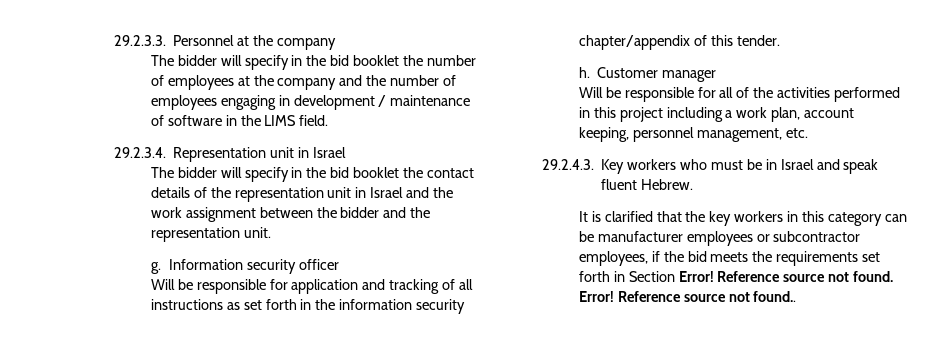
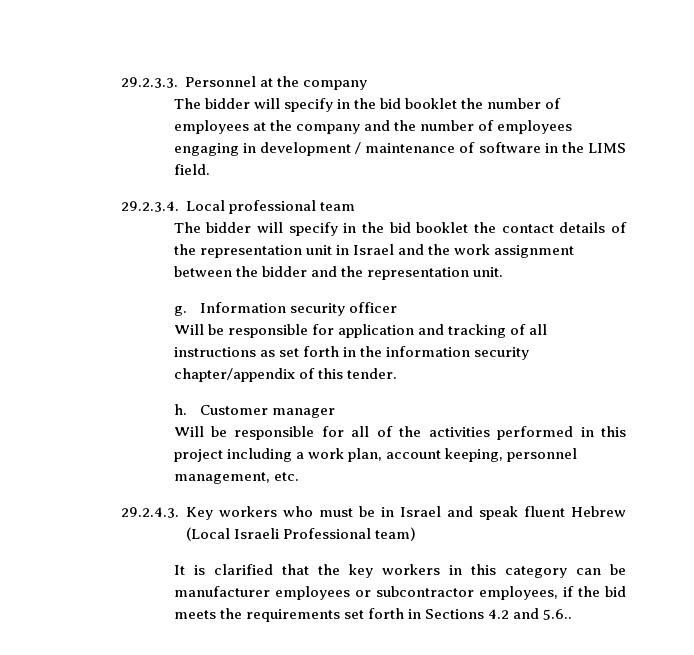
[173,147,346,162] Representation unit in Israel -> [186,200,356,214] Local professional team
[641,179,694,190] Hebrew. -> [571,506,627,517] [186,527,417,541] Hebrew (Local Israeli Professional team)
[628,271,894,282] [578,291,797,302] Section Error! Reference source not found. Error! Reference source not found.. -> [424,608,572,620] Sections 4.2 and 5.6..

